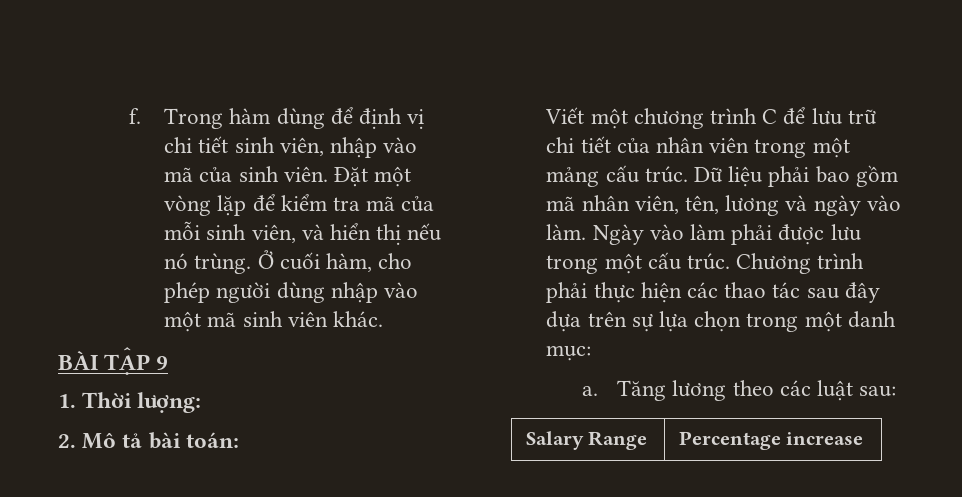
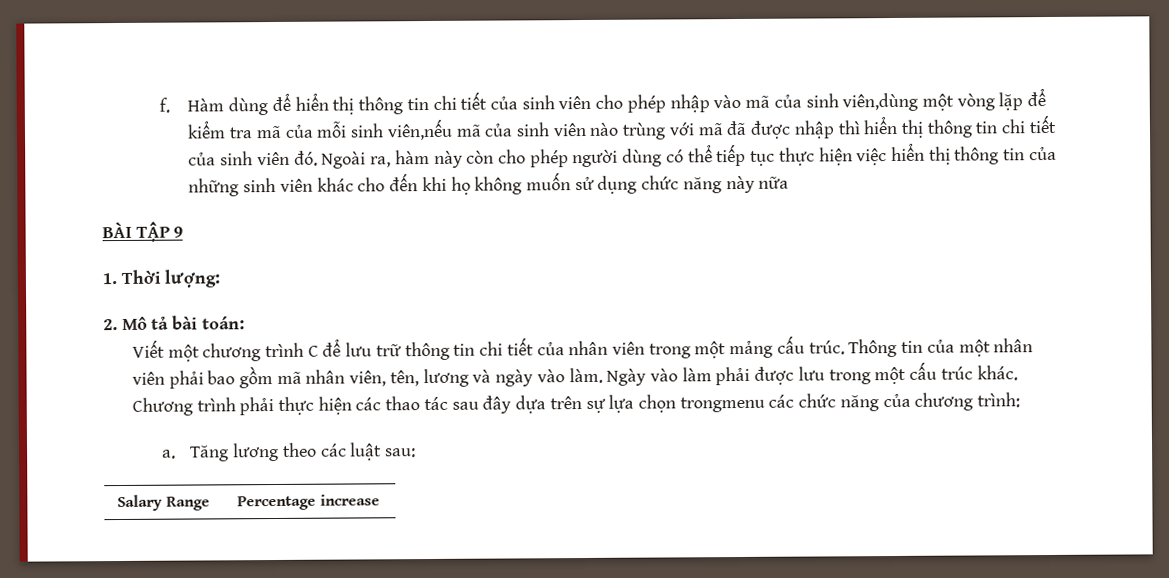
[164,107,425,129] [164,136,324,156] Trong hàm dùng để định vị chi tiết sinh viên, -> [187,91,666,116] Hàm dùng để hiển thị thông tin chi tiết của sinh viên cho phép
[283,166,369,187] viên. Đặt -> [842,92,919,112] viên,dùng
[251,223,442,245] [164,250,413,274] [164,282,419,303] [164,311,384,332] viên, và hiển thị nếu nó trùng. Ở cuối hàm, cho phép người dùng nhập vào một mã sinh viên khác. -> [386,114,1057,141] [188,142,1057,169] [188,172,790,197] viên,nếu mã của sinh viên nào trùng với mã đã được nhập thì hiển thị thông tin chi tiết của sinh viên đó. Ngoài ra, hàm này còn cho phép người dùng có thể tiếp tục thực hiện việc hiển thị thông tin của những sinh viên khác cho đến khi họ không muốn sử dụng chức năng này nữa
(876, 117) none -> [404,341,476,361] thông tin
[694,166,763,187] Dữ liệu -> [848,338,1034,358] [131,371,165,385] Thông tin của một nhân viên
[687,253,731,270] trúc. -> [940,365,1018,381] trúc khác.
[746,311,896,332] [546,345,592,361] trong một danh mục: -> [679,392,1021,413] trongmenu các chức năng của chương trình:

